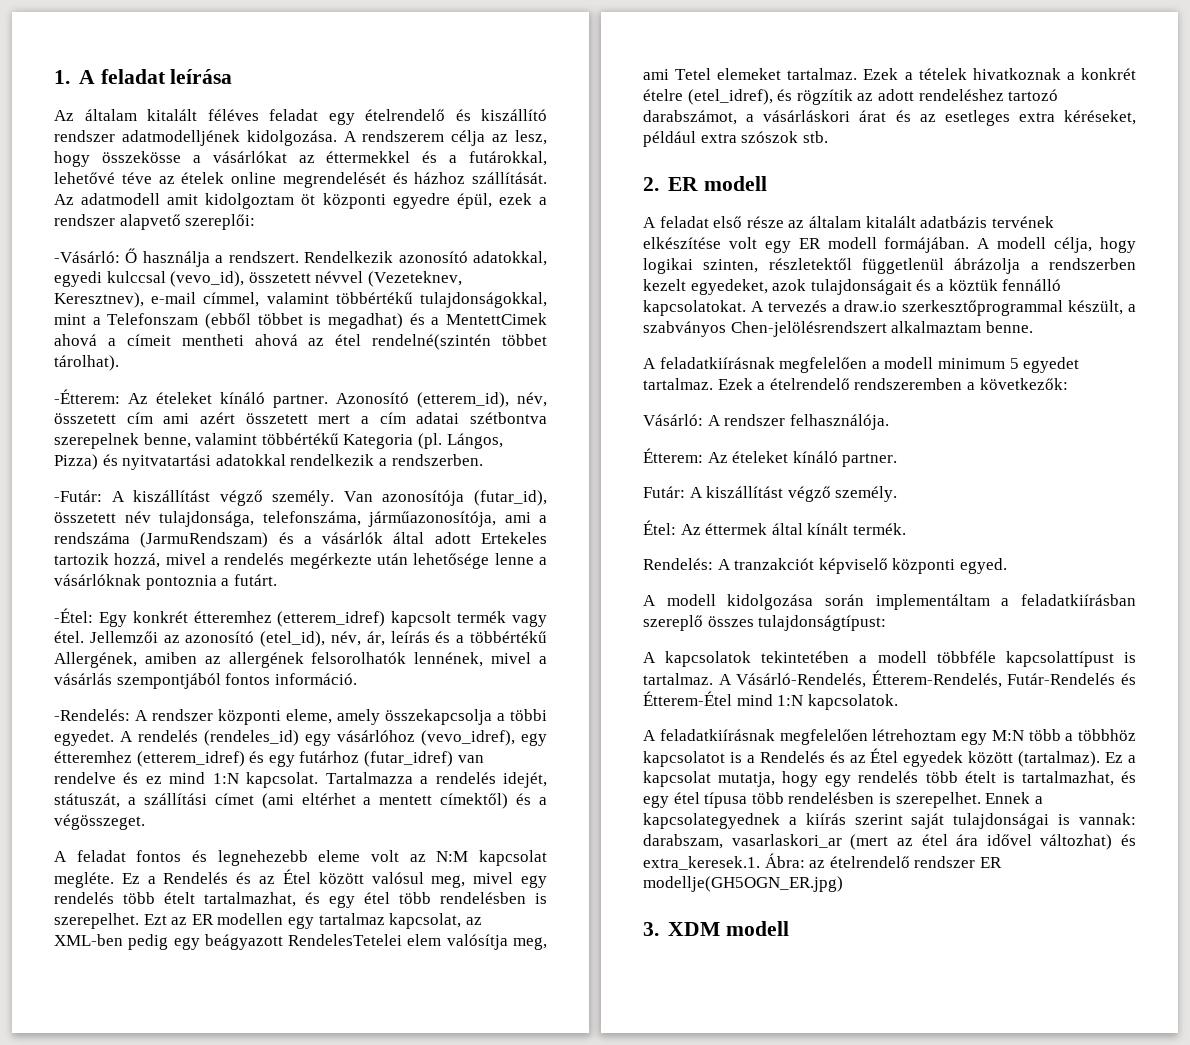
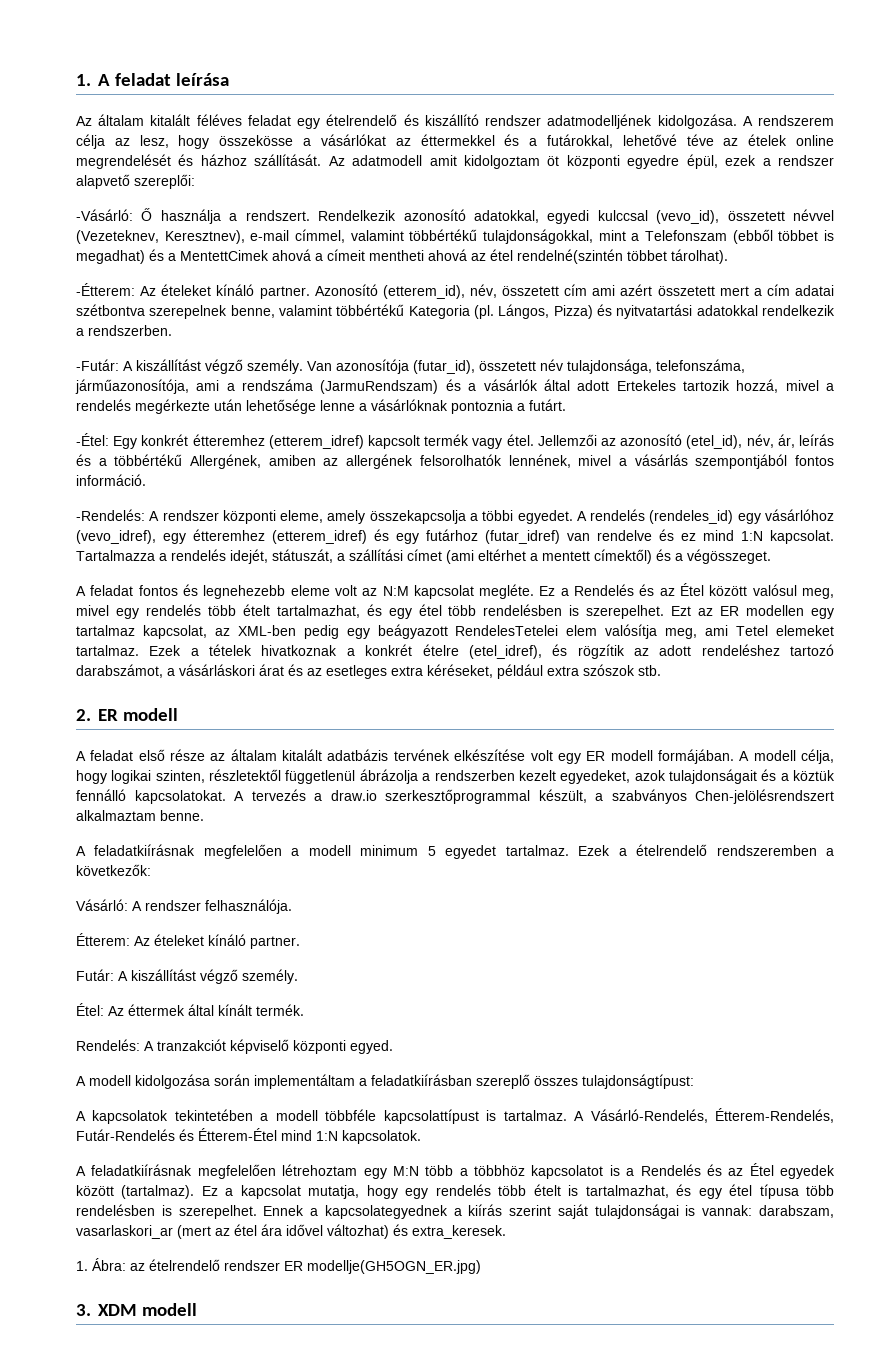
[643,856,760,870] extra_keresek.1. -> [412,1225,506,1239] [76,1261,88,1271] extra_keresek. // 1.

